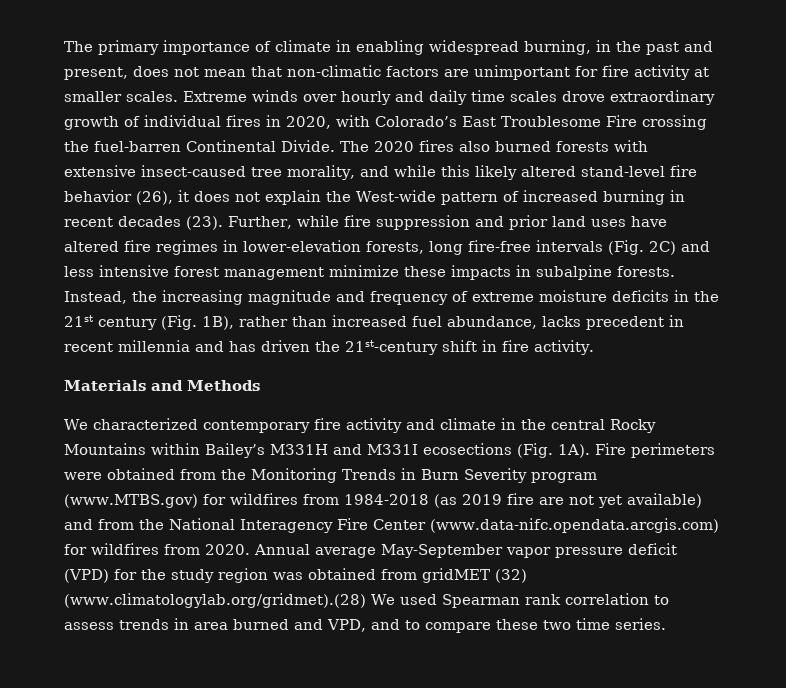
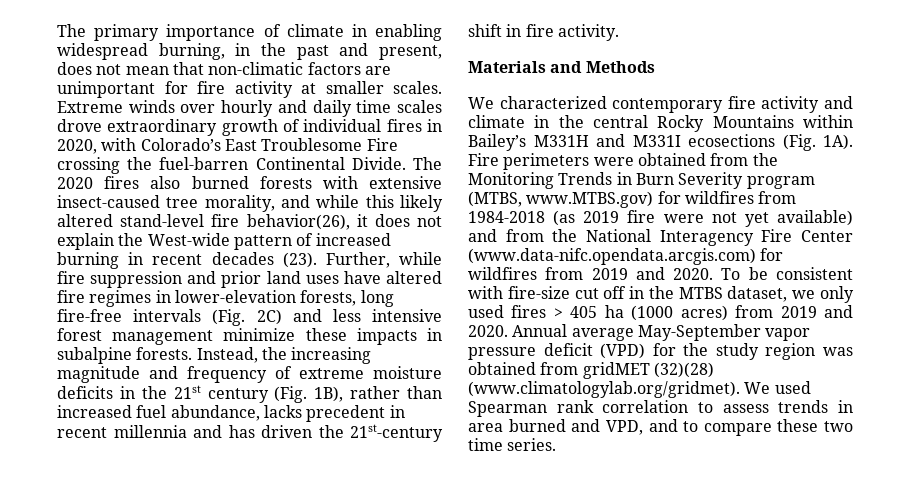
[64,190,173,205] behavior (26), -> [246,214,350,230] behavior(26),
[64,494,198,508] (www.MTBS.gov) -> [468,191,654,208] (MTBS, www.MTBS.gov)
[538,497,564,505] are -> [663,214,704,223] were
(200, 549) none -> [591,267,853,280] [468,286,854,303] [468,305,853,321] 2019 and 2020. To be consistent with fire-size cut off in the MTBS dataset, we only used fires > 405 ha (1000 acres) from 2019 and
[495,569,527,583] [64,593,366,608] (32) (www.climatologylab.org/gridmet).(28) -> [653,362,714,378] [468,381,740,398] (32)(28) (www.climatologylab.org/gridmet).

